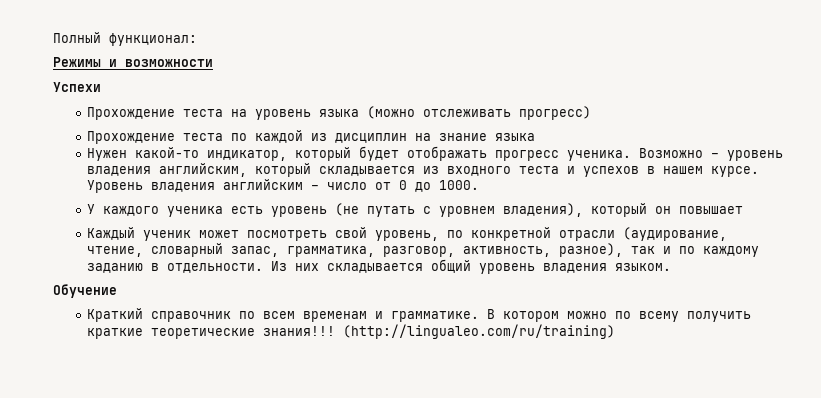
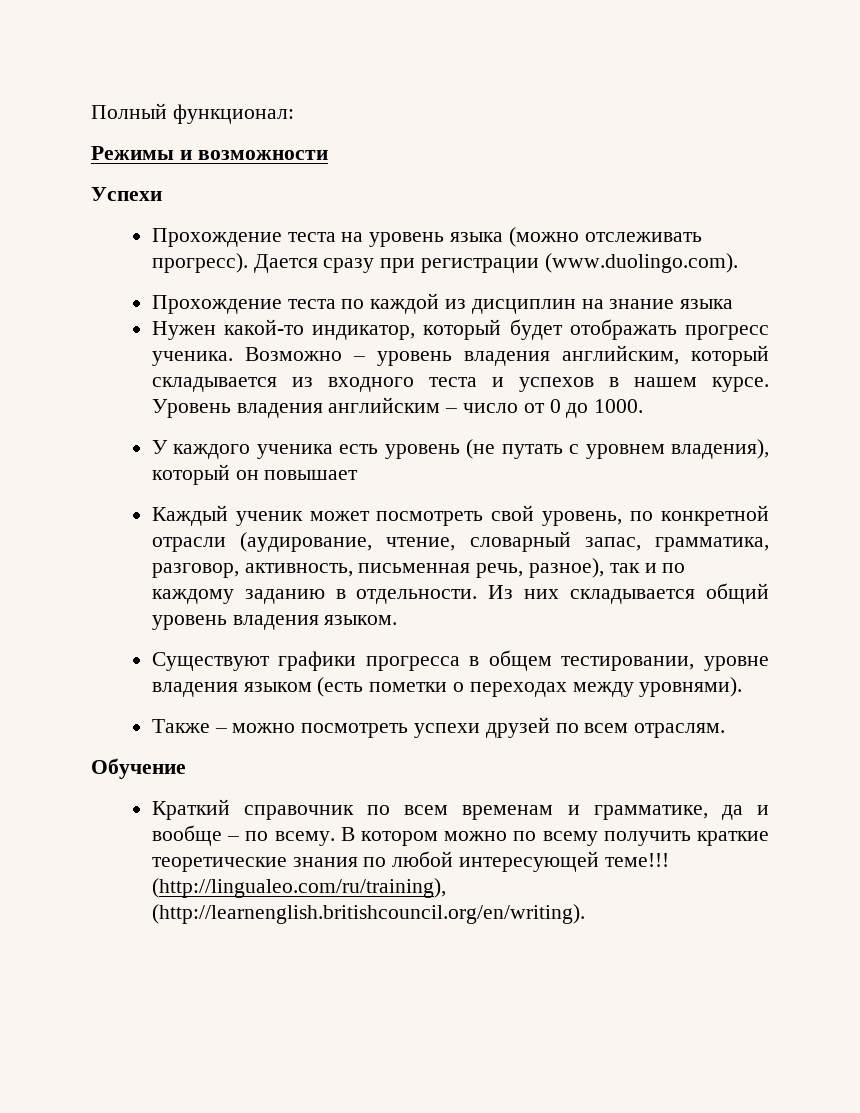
[519,106,592,120] прогресс) -> [151,253,738,273] прогресс). Дается сразу при регистрации (www.duolingo.com).
(552, 251) none -> [358,563,524,578] письменная речь,
(672, 267) none -> [151,650,769,671] [151,677,743,697] [151,717,726,738] // Существуют графики прогресса в общем тестировании, уровне владения языком (есть пометки о переходах между уровнями). // Также – можно посмотреть успехи друзей по всем отраслям.
[391,311,480,322] грамматике. -> [593,805,769,820] [151,825,335,846] грамматике, да и вообще – по всему.
[263,324,616,339] знания!!! (http://lingualeo.com/ru/training) -> [292,851,669,872] [151,878,446,898] [151,904,585,924] знания по любой интересующей теме!!! (http://lingualeo.com/ru/training), (http://learnenglish.britishcouncil.org/en/writing).

